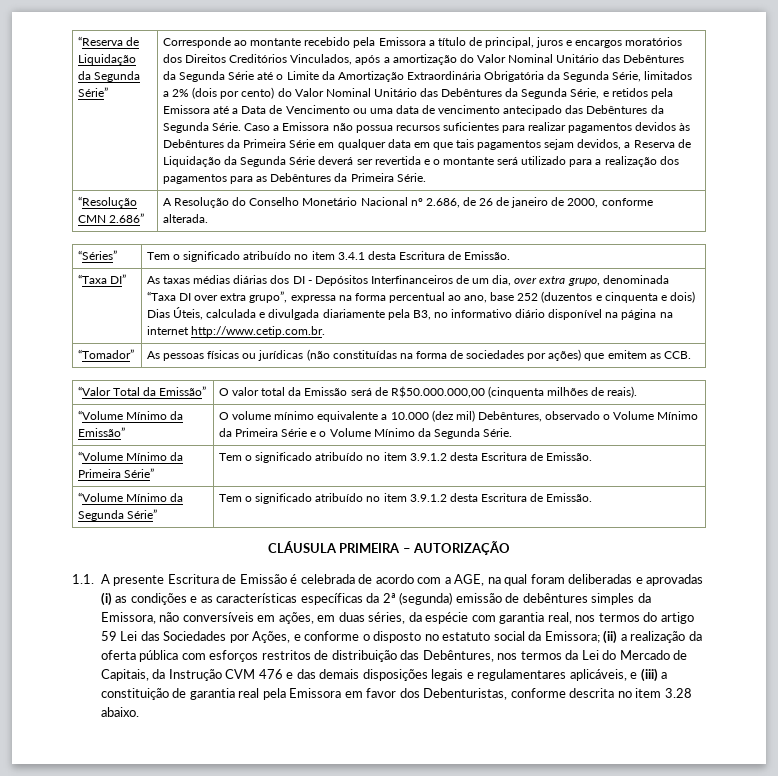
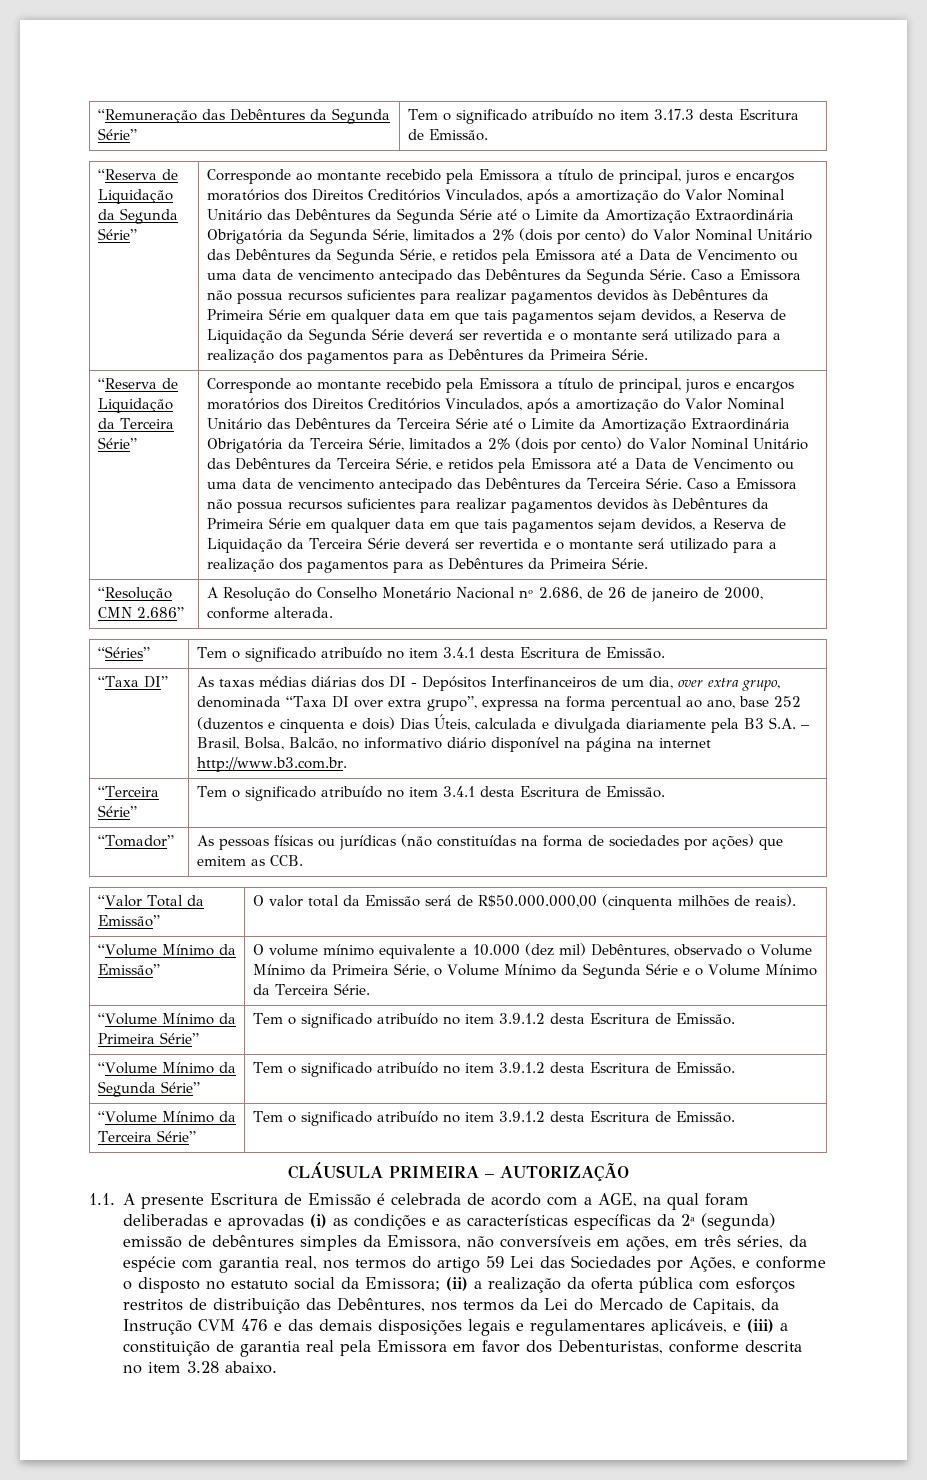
(78, 41) none -> [97,108,390,124] [97,128,137,140] [407,109,799,124] [407,129,488,141] “Remuneração das Debêntures da Segunda Série” | Tem o significado atribuído no item 3.17.3 desta Escritura de Emissão. //
(426, 177) none -> [97,378,178,389] [97,398,173,413] [97,418,174,429] [97,437,137,449] [206,378,794,393] [206,398,785,413] [206,417,790,432] [206,437,808,453] [206,457,794,473] [206,477,797,493] [206,498,769,513] [206,517,786,533] [206,537,777,553] [206,557,648,573] // “Reserva de Liquidação da Terceira Série” | Corresponde ao montante recebido pela Emissora a título de principal, juros e encargos moratórios dos Direitos Creditórios Vinculados, após a amortização do Valor Nominal Unitário das Debêntures da Terceira Série até o Limite da Amortização Extraordinária Obrigatória da Terceira Série, limitados a 2% (dois por cento) do Valor Nominal Unitário das Debêntures da Terceira Série, e retidos pela Emissora até a Data de Vencimento ou uma data de vencimento antecipado das Debêntures da Terceira Série. Caso a Emissora não possua recursos suficientes para realizar pagamentos devidos às Debêntures da Primeira Série em qualquer data em que tais pagamentos sejam devidos, a Reserva de Liquidação da Terceira Série deverá ser revertida e o montante será utilizado para a realização dos pagamentos para as Debêntures da Primeira Série.
[412,310,431,320] B3, -> [743,717,810,729] [196,737,337,750] B3 S.A. – Brasil, Bolsa, Balcão,
[191,326,326,337] http://www.cetip.com.br. -> [196,757,347,772] [97,786,159,797] [97,805,137,817] [196,786,665,801] http://www.b3.com.br. // “Terceira Série” | Tem o significado atribuído no item 3.4.1 desta Escritura de Emissão.
(279, 432) none -> [393,963,641,979] Série, o Volume Mínimo da Segunda
[433,428,480,439] Segunda -> [274,984,329,995] Terceira
(593, 497) none -> [97,1111,236,1123] [97,1130,196,1142] [252,1111,735,1126] // “Volume Mínimo da Terceira Série” | Tem o significado atribuído no item 3.9.1.2 desta Escritura de Emissão.
[338,612,365,622] duas -> [704,1235,732,1247] três

